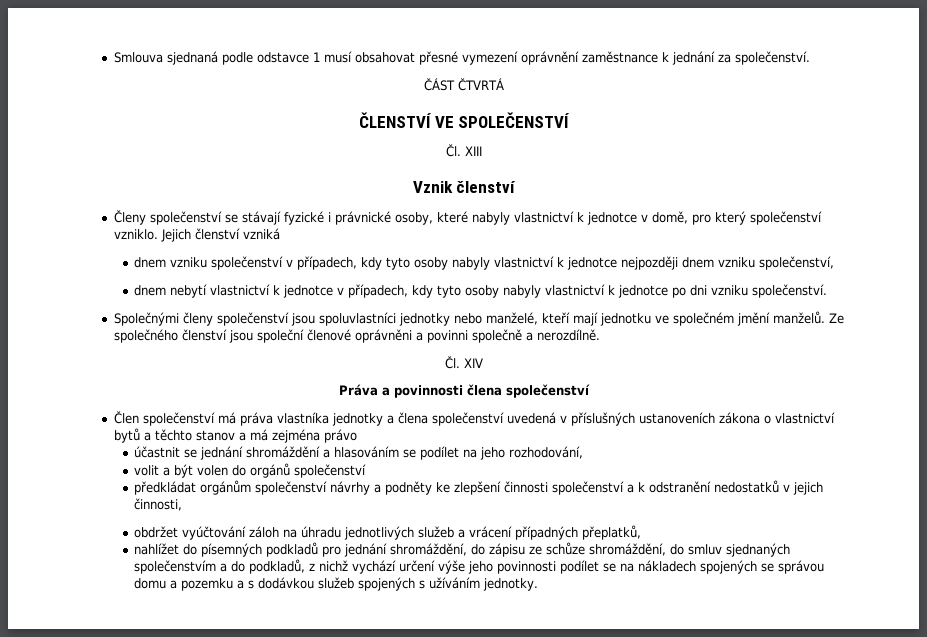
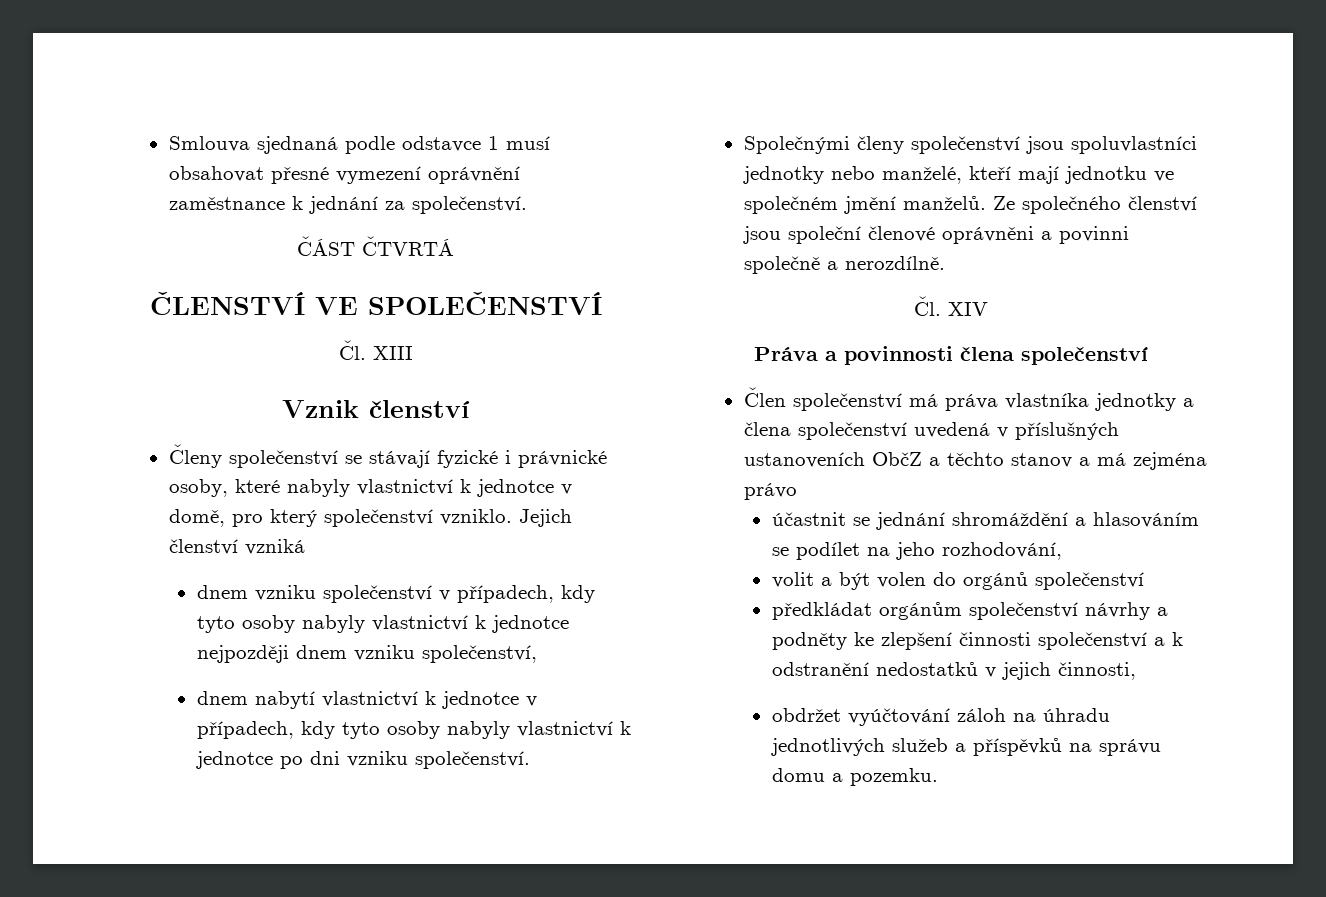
[170,284,208,298] nebytí -> [254,691,315,709] nabytí
[718,412,835,424] [113,428,140,443] zákona o vlastnictví bytů -> [871,452,922,466] ObčZ
[469,525,642,540] [134,542,791,557] [134,559,825,574] [134,577,539,591] vrácení případných přeplatků, // nahlížet do písemných podkladů pro jednání shromáždění, do zápisu ze schůze shromáždění, do smluv sjednaných společenstvím a do podkladů, z nichž vychází určení výše jeho povinnosti podílet se na nákladech spojených se správou domu a pozemku a s dodávkou služeb spojených s užíváním jednotky. -> [972,738,1161,756] [771,768,938,786] příspěvků na správu domu a pozemku.

